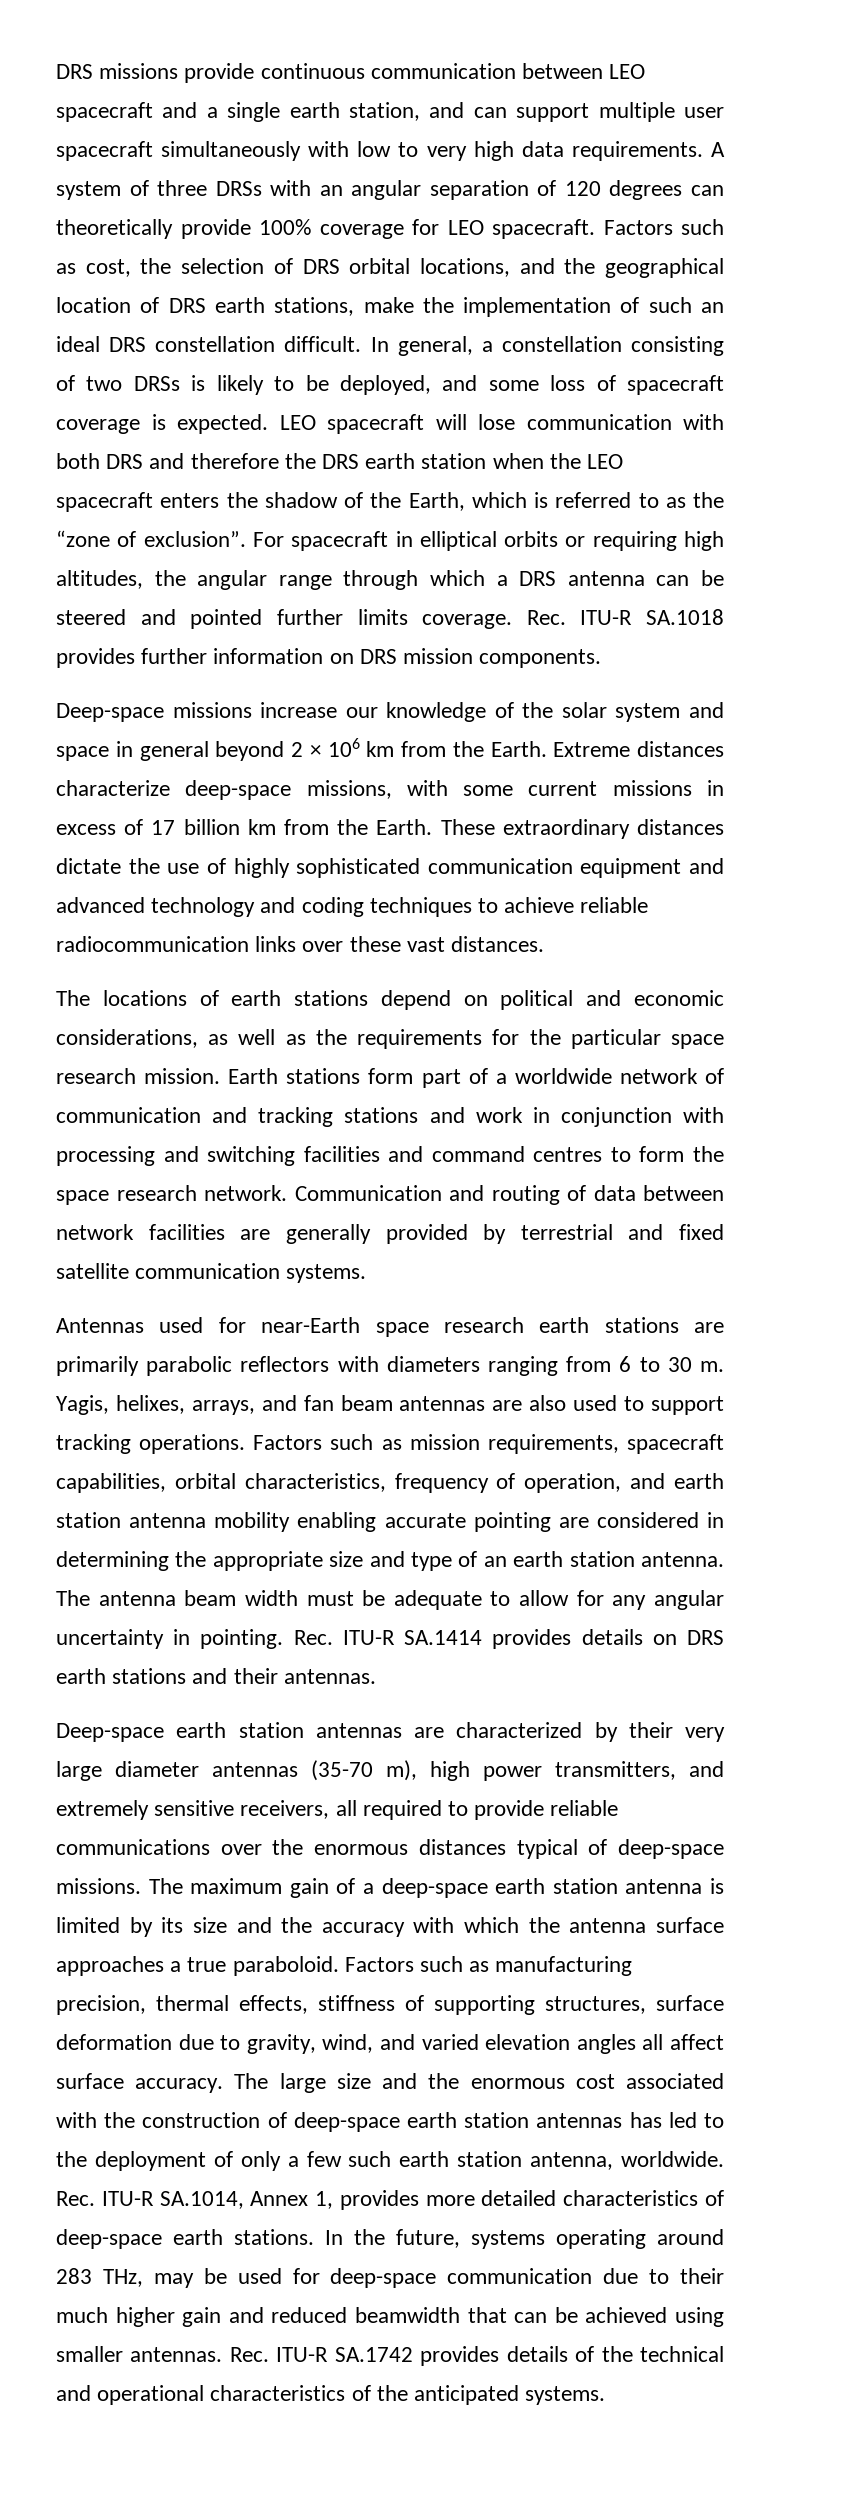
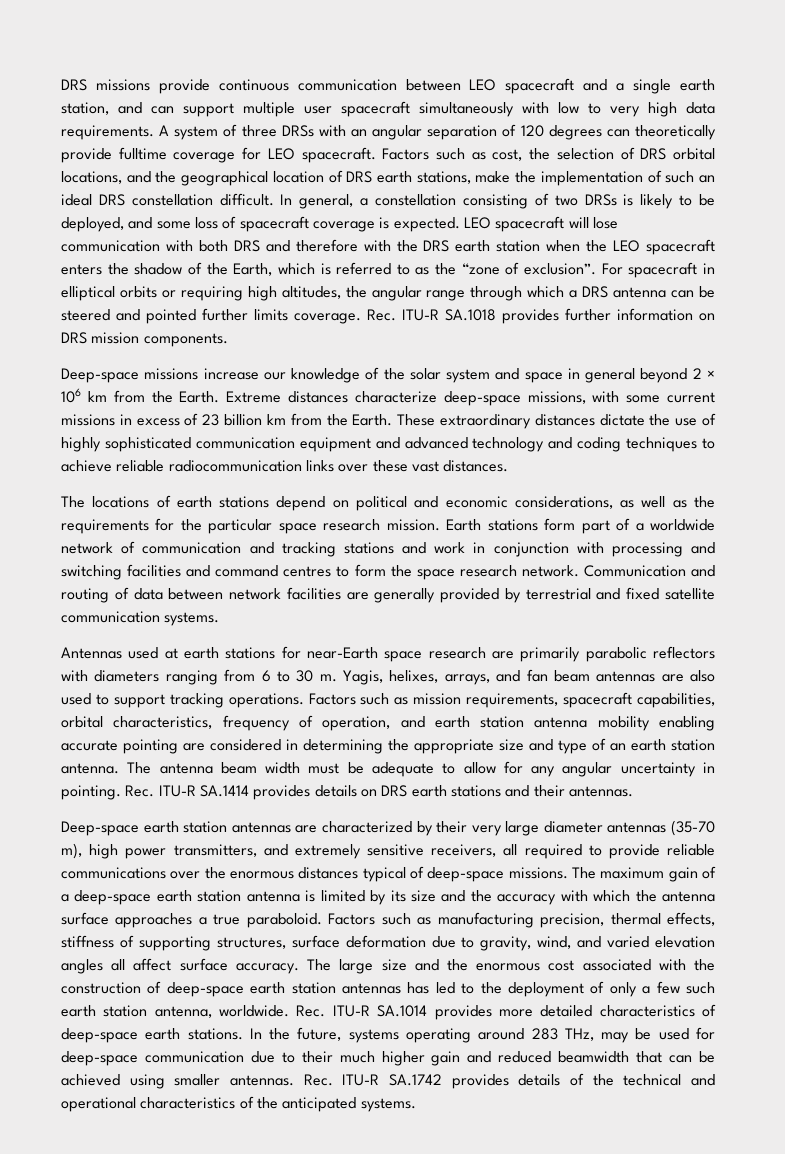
[259,219,311,235] 100% -> [118,147,167,160] fulltime
(279, 461) none -> [363,240,391,252] with
[151,820,176,835] 17 -> [202,414,220,426] 23
(204, 1325) none -> [164,647,276,659] at earth stations
[539,1317,679,1333] earth stations -> (486, 653) none
[159,2191,334,2209] SA.1014, Annex 1, -> [377,1005,428,1017] SA.1014

